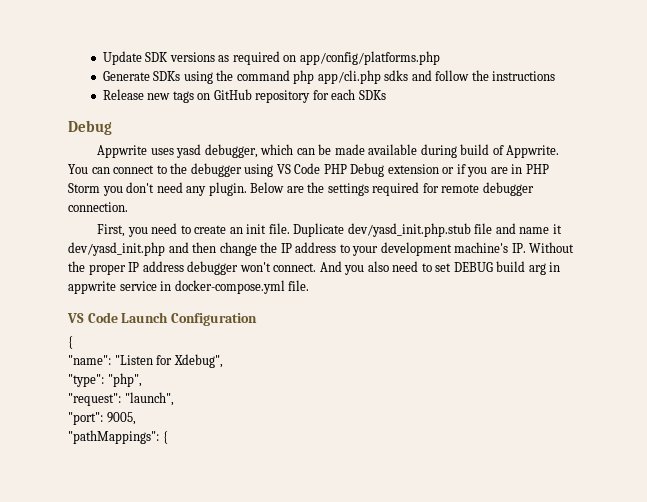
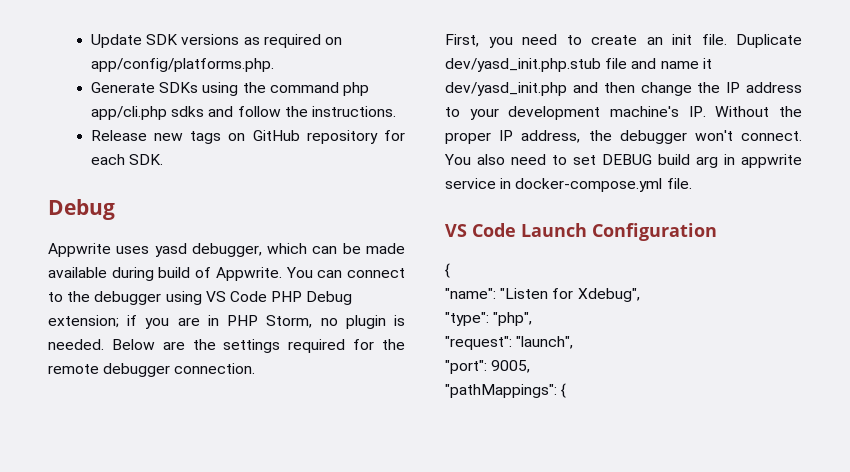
[299,51,440,65] app/config/platforms.php -> [90,58,274,72] app/config/platforms.php.
[492,71,556,81] instructions -> [311,106,396,117] instructions.
[358,90,386,100] SDKs -> [129,154,164,165] SDK.
[387,164,455,174] extension or -> [48,315,119,328] extension;
[68,182,247,196] Storm you don't need any plugin. -> [266,315,406,329] [48,339,104,350] Storm, no plugin is needed.
(439, 188) none -> [382,339,405,350] the
[142,261,184,272] address -> [521,130,612,143] address, the
[319,261,365,275] And you -> [444,154,471,165] You

